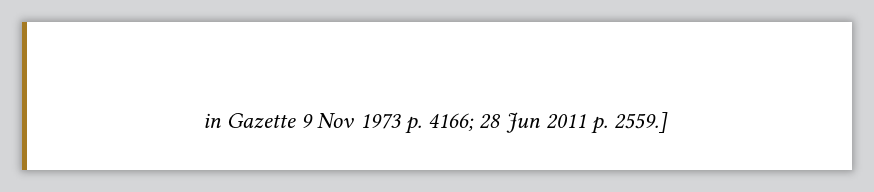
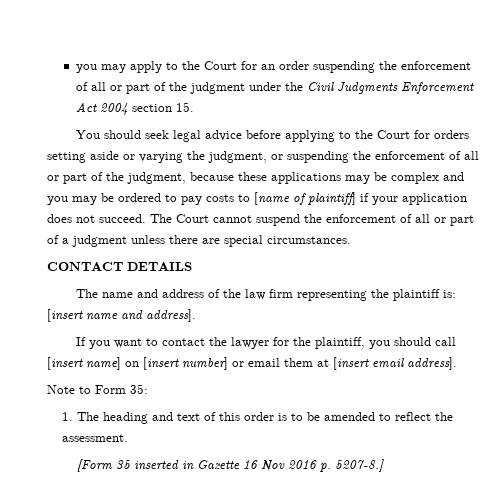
[202,112,669,134] in Gazette 9 Nov 1973 p. 4166; 28 Jun 2011 p. 2559.] -> [76,61,472,73] [76,82,475,94] [76,102,195,115] [76,130,470,142] [47,151,479,163] [47,172,464,184] [47,192,467,205] [47,214,474,226] [47,235,351,247] [47,262,192,271] [76,289,457,301] [47,309,196,322] [76,337,457,349] [47,357,457,370] [47,384,148,394] [61,412,453,424] [61,434,128,442] [76,459,384,472] you may apply to the Court for an order suspending the enforcement of all or part of the judgment under the Civil Judgments Enforcement Act 2004 section 15. // You should seek legal advice before applying to the Court for orders setting aside or varying the judgment, or suspending the enforcement of all or part of the judgment, because these applications may be complex and you may be ordered to pay costs to [name of plaintiff] if your application does not succeed. The Court cannot suspend the enforcement of all or part of a judgment unless there are special circumstances. // CONTACT DETAILS // The name and address of the law firm representing the plaintiff is: [insert name and address]. // If you want to contact the lawyer for the plaintiff, you should call [insert name] on [insert number] or email them at [insert email address]. // Note to Form 35: // 1. The heading and text of this order is to be amended to reflect the assessment. // [Form 35 inserted in Gazette 16 Nov 2016 p. 5207-8.]

